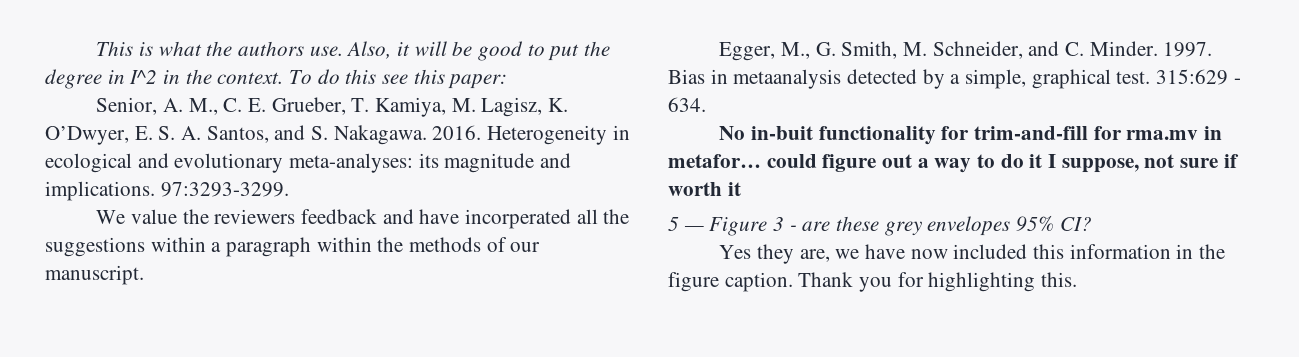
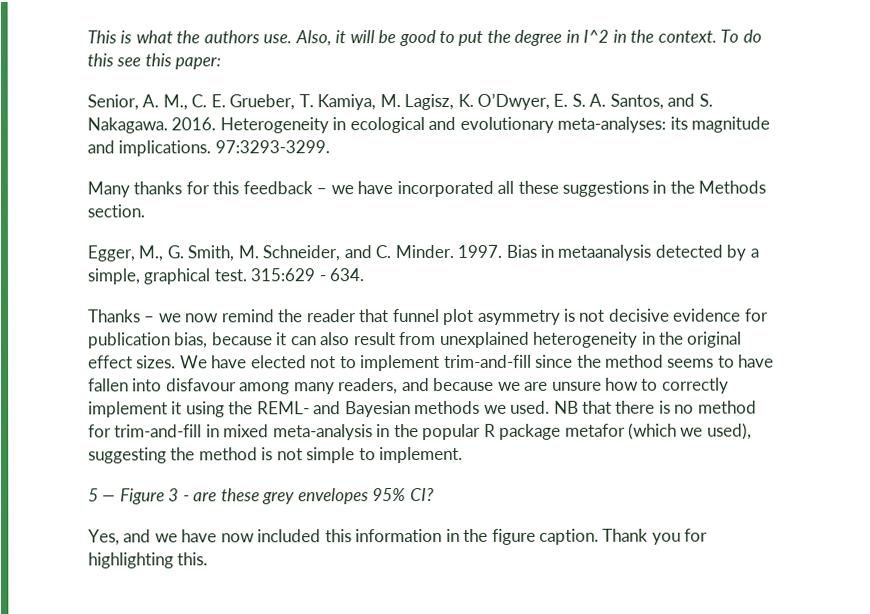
[96,209,630,229] [45,237,541,257] [45,265,144,285] We value the reviewers feedback and have incorperated all the suggestions within a paragraph within the methods of our manuscript. -> [87,180,767,198] [87,204,145,218] Many thanks for this feedback – we have incorporated all these suggestions in the Methods section.
[719,126,1222,145] [668,154,1239,173] [668,182,741,196] No in-buit functionality for trim-and-fill for rma.mv in metafor… could figure out a way to do it I suppose, not sure if worth it -> [88,308,769,325] [88,331,743,349] [88,354,775,372] [88,377,729,395] [88,400,757,418] [88,422,752,441] [88,446,464,464] Thanks – we now remind the reader that funnel plot asymmetry is not decisive evidence for publication bias, because it can also result from unexplained heterogeneity in the original effect sizes. We have elected not to implement trim-and-fill since the method seems to have fallen into disfavour among many readers, and because we are unsure how to correctly implement it using the REML- and Bayesian methods we used. NB that there is no method for trim-and-fill in mixed meta-analysis in the popular R package metafor (which we used), suggesting the method is not simple to implement.
[719,244,830,264] Yes they are, -> [88,529,152,546] Yes, and

